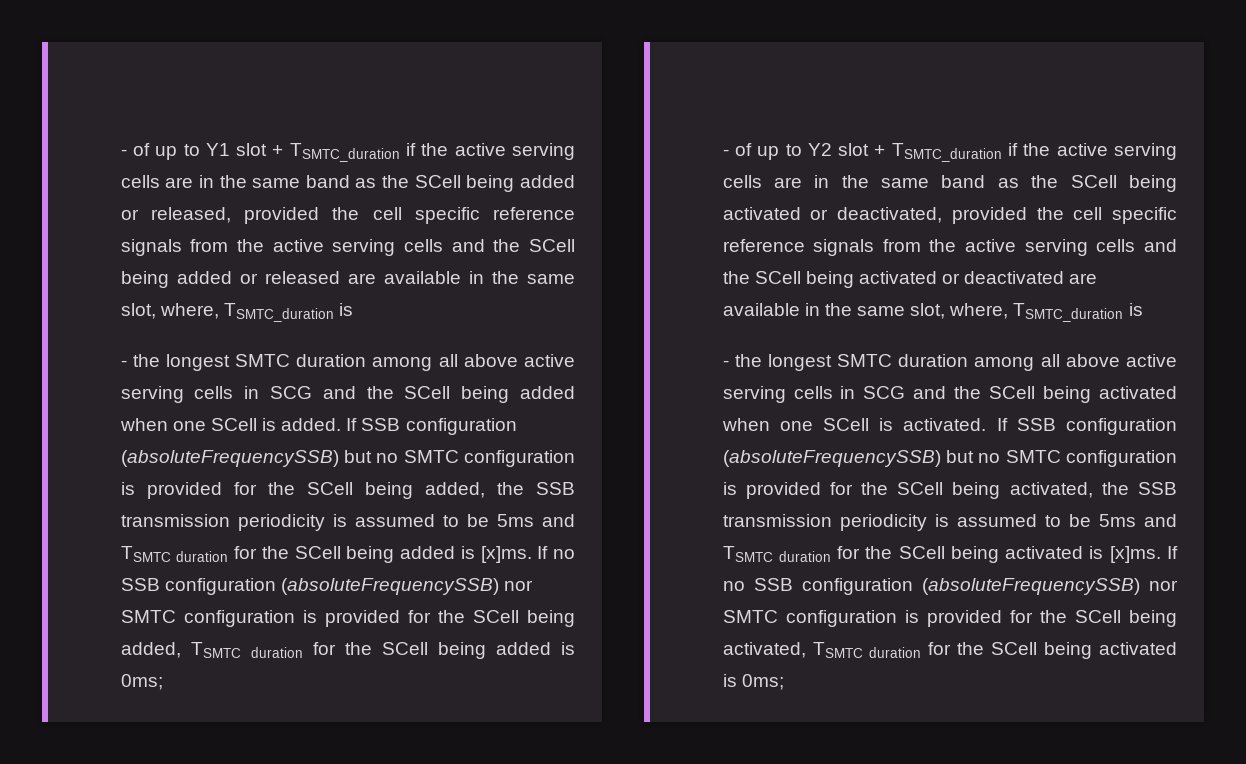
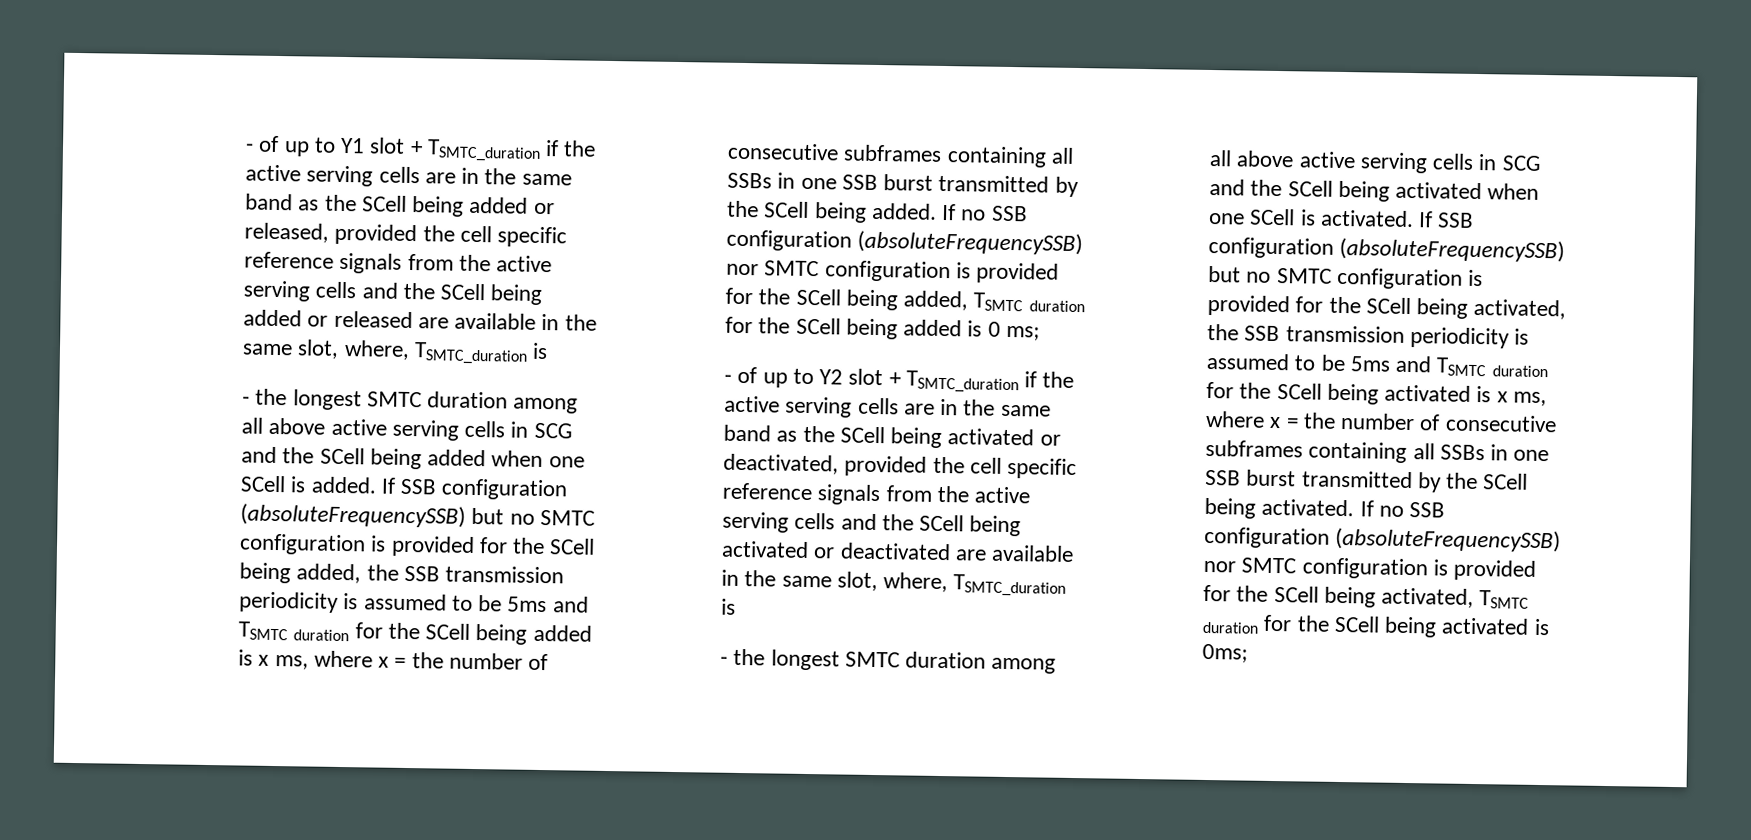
[480,546,532,563] [x]ms. -> [258,650,548,671] [727,142,1074,168] [727,172,1079,198] [727,200,937,223] x ms, where x = the number of consecutive subframes containing all SSBs in one SSB burst transmitted by the SCell being added.
[120,674,163,690] 0ms; -> [987,321,1040,341] 0 ms;
[1109,546,1161,563] [x]ms. -> [1496,391,1547,407] [1205,410,1557,433] [1205,439,1550,463] [1205,469,1529,493] [1204,497,1355,519] x ms, where x = the number of consecutive subframes containing all SSBs in one SSB burst transmitted by the SCell being activated.

